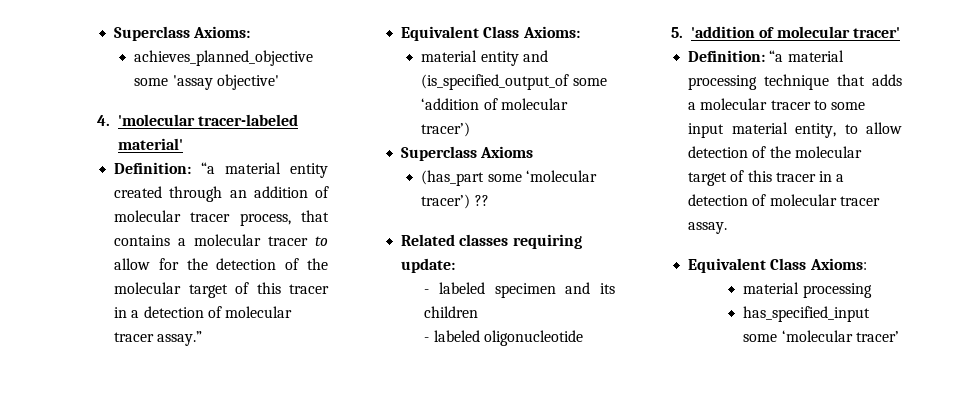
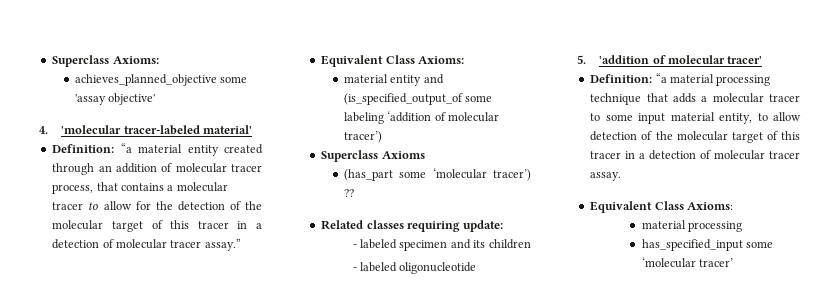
(607, 82) none -> [343,112,384,124] labeling

